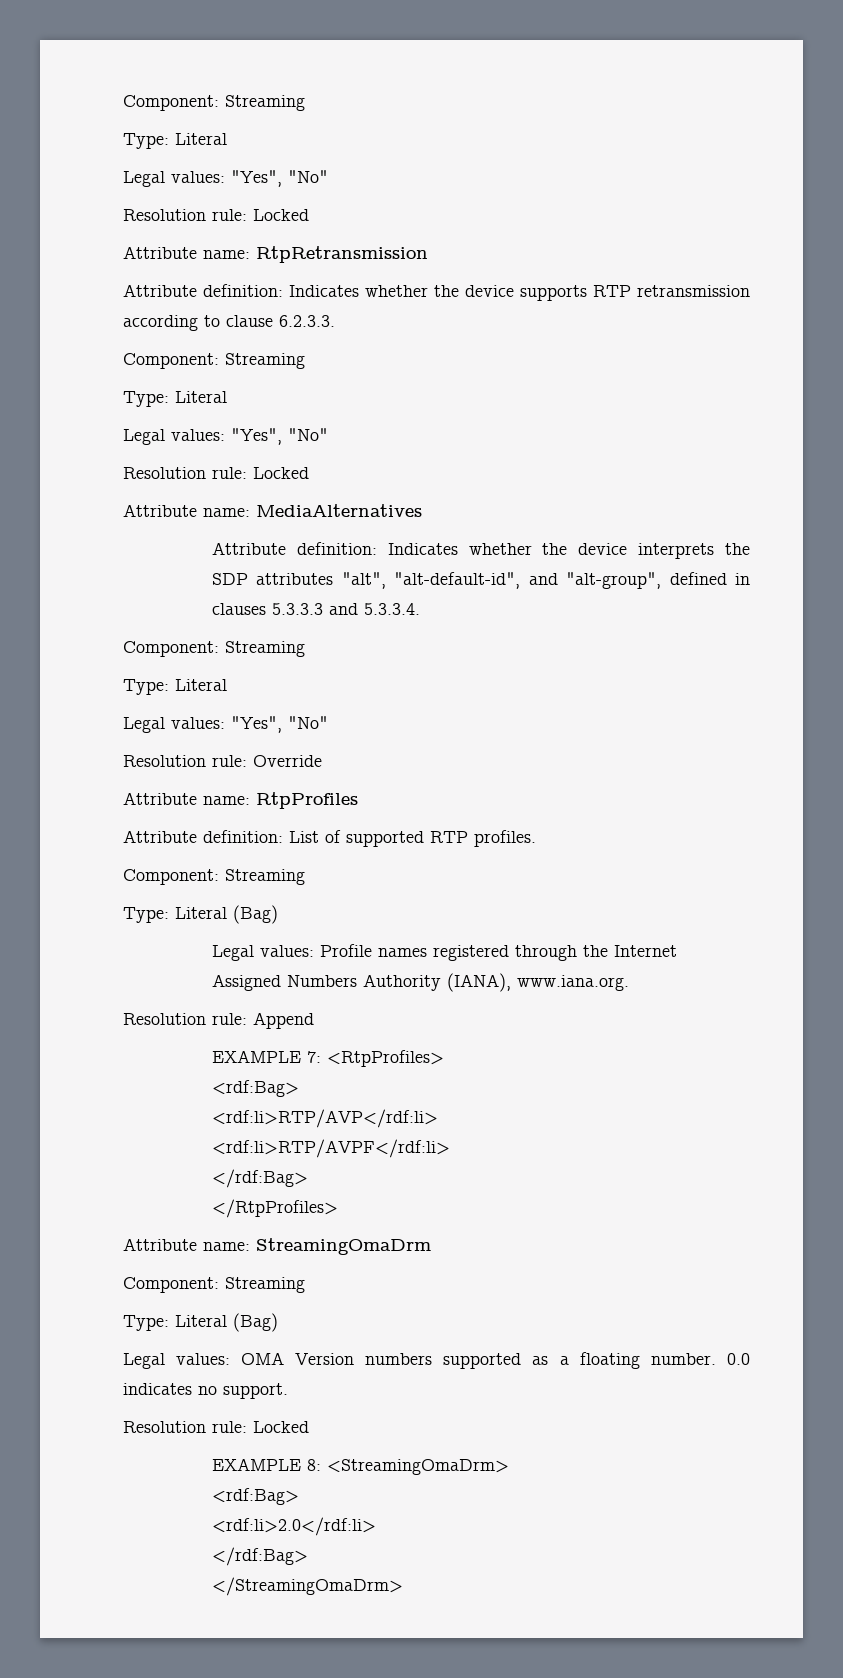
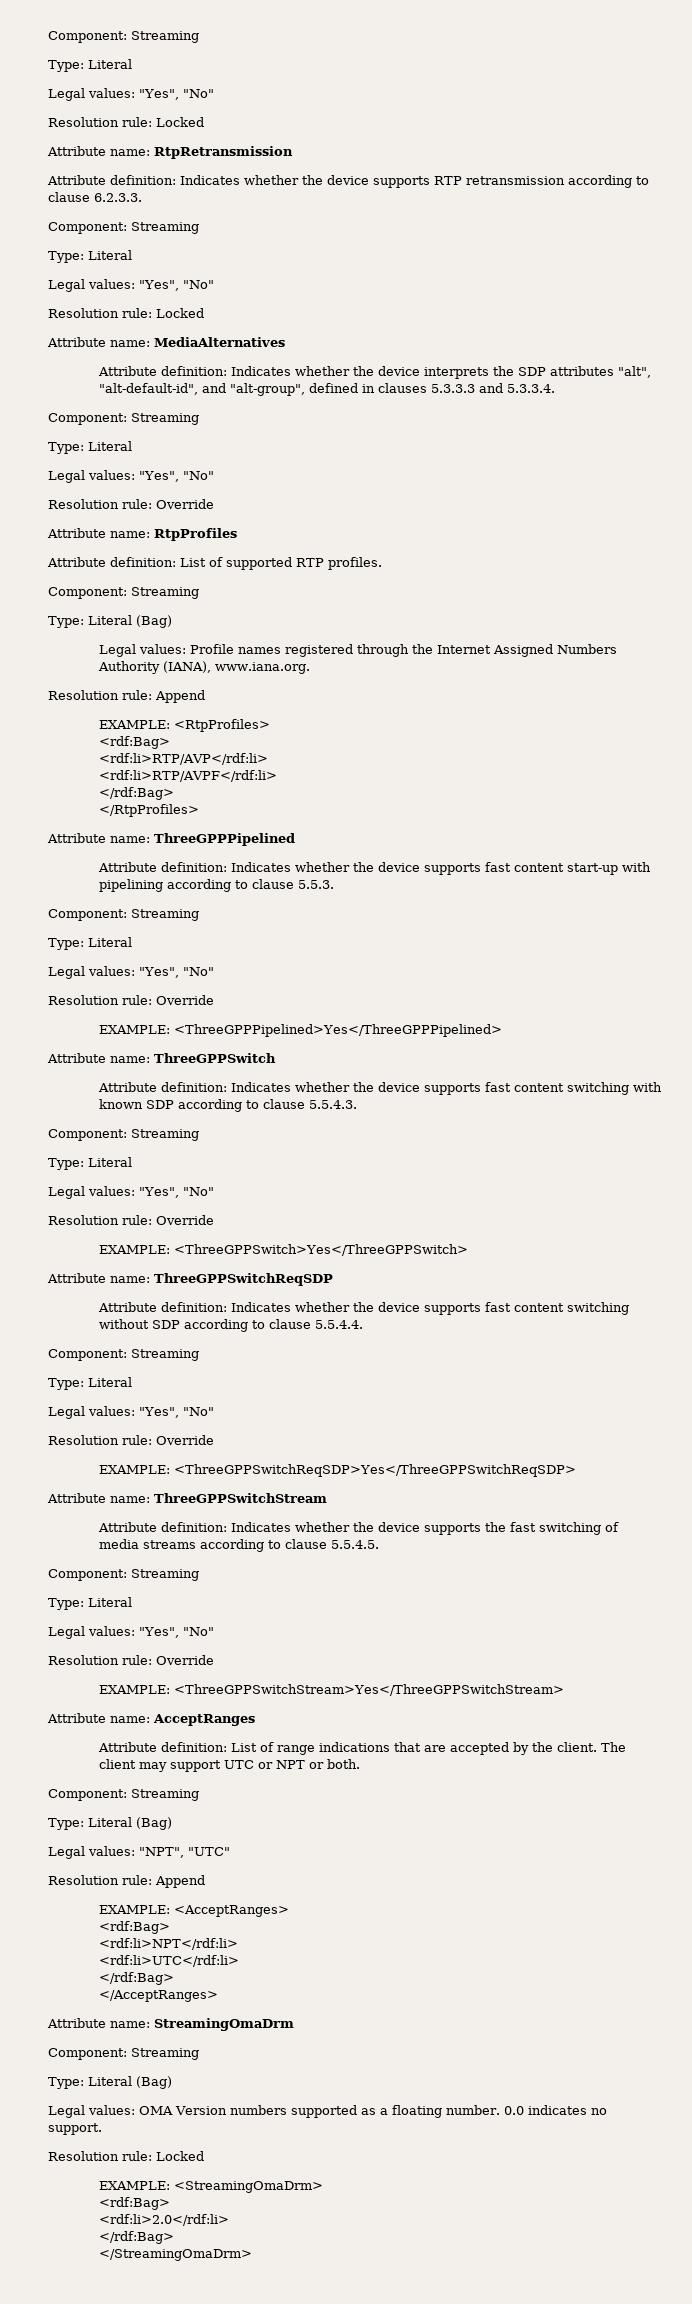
[211,1050,321,1063] EXAMPLE 7: -> [98,720,170,729] EXAMPLE:
(338, 1208) none -> [46,833,295,846] [97,862,651,875] [98,879,334,892] [47,909,199,921] [47,937,132,950] [47,966,214,979] [47,995,214,1005] [98,1024,502,1037] [46,1053,276,1063] [97,1082,662,1095] [98,1099,357,1112] [47,1129,199,1141] [47,1157,132,1170] [47,1186,214,1199] [47,1215,214,1225] [98,1244,468,1256] [46,1273,333,1286] [97,1302,629,1315] [98,1319,363,1332] [47,1349,199,1361] [47,1377,132,1390] [47,1406,214,1419] [47,1435,214,1445] [98,1464,576,1477] [46,1493,327,1503] [97,1522,619,1535] [98,1539,379,1552] [47,1569,199,1581] [47,1597,132,1610] [47,1626,214,1639] [47,1655,214,1665] [98,1684,564,1696] [46,1713,255,1726] [97,1742,626,1755] [98,1759,360,1772] [47,1789,199,1801] [47,1817,172,1830] [47,1846,230,1859] [47,1875,205,1888] [98,1905,289,1917] [98,1921,170,1934] [98,1938,238,1950] [98,1955,239,1967] [98,1972,174,1985] [98,1990,218,2002] // Attribute name: ThreeGPPPipelined // Attribute definition: Indicates whether the device supports fast content start-up with pipelining according to clause 5.5.3. // Component: Streaming // Type: Literal // Legal values: "Yes", "No" // Resolution rule: Override // EXAMPLE: <ThreeGPPPipelined>Yes</ThreeGPPPipelined> // Attribute name: ThreeGPPSwitch // Attribute definition: Indicates whether the device supports fast content switching with known SDP according to clause 5.5.4.3. // Component: Streaming // Type: Literal // Legal values: "Yes", "No" // Resolution rule: Override // EXAMPLE: <ThreeGPPSwitch>Yes</ThreeGPPSwitch> // Attribute name: ThreeGPPSwitchReqSDP // Attribute definition: Indicates whether the device supports fast content switching without SDP according to clause 5.5.4.4. // Component: Streaming // Type: Literal // Legal values: "Yes", "No" // Resolution rule: Override // EXAMPLE: <ThreeGPPSwitchReqSDP>Yes</ThreeGPPSwitchReqSDP> // Attribute name: ThreeGPPSwitchStream // Attribute definition: Indicates whether the device supports the fast switching of media streams according to clause 5.5.4.5. // Component: Streaming // Type: Literal // Legal values: "Yes", "No" // Resolution rule: Override // EXAMPLE: <ThreeGPPSwitchStream>Yes</ThreeGPPSwitchStream> // Attribute name: AcceptRanges // Attribute definition: List of range indications that are accepted by the client. The client may support UTC or NPT or both. // Component: Streaming // Type: Literal (Bag) // Legal values: "NPT", "UTC" // Resolution rule: Append // EXAMPLE: <AcceptRanges> // <rdf:Bag> // <rdf:li>NPT</rdf:li> // <rdf:li>UTC</rdf:li> // </rdf:Bag> // </AcceptRanges>
[211,1458,321,1471] EXAMPLE 8: -> [98,2181,170,2190] EXAMPLE:

